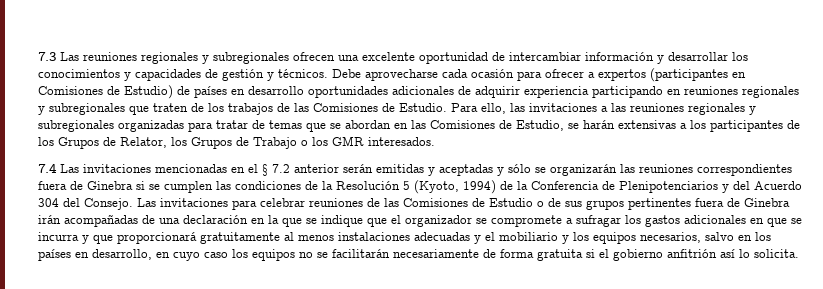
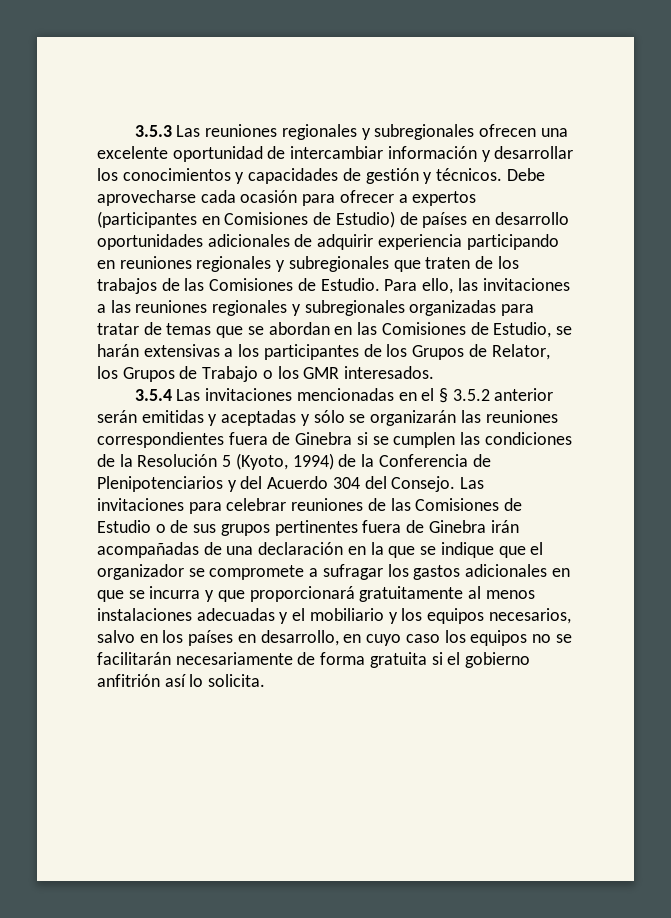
[38,52,56,61] 7.3 -> [134,125,172,137] 3.5.3
[38,163,57,173] 7.4 -> [134,389,172,401] 3.5.4
[272,164,290,173] 7.2 -> [452,389,490,401] 3.5.2

